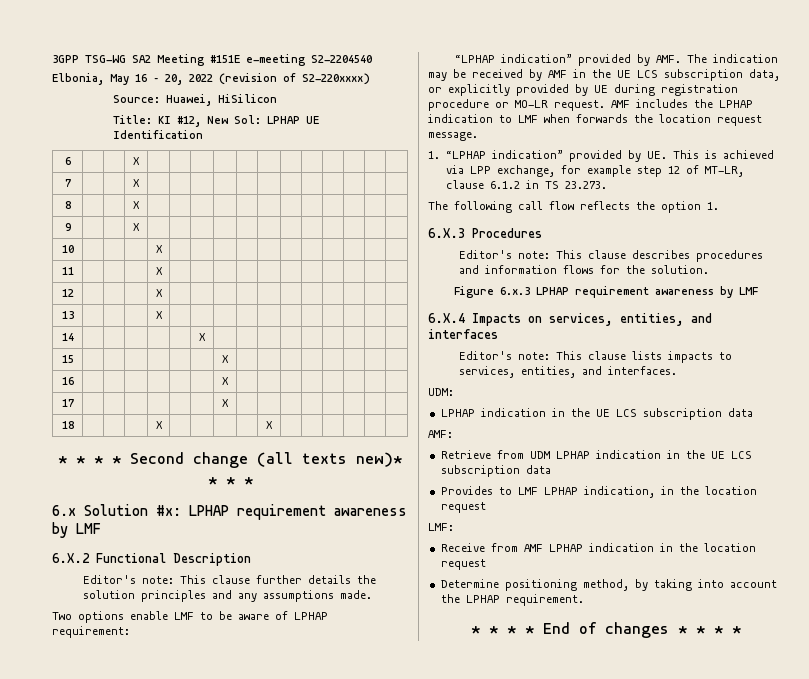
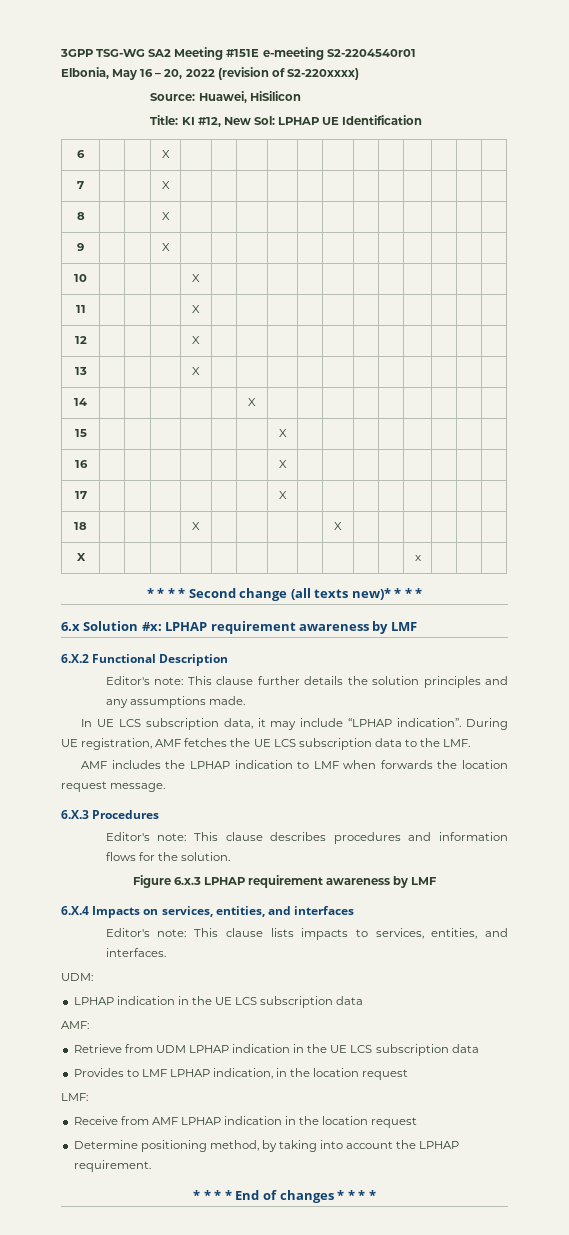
[311,55,372,63] S2-2204540 -> [326,49,416,57] S2-2204540r01
(273, 425) none -> [76,553,86,561] [414,555,421,561] // X | | | | | | | | | | | | x | | |
[52,611,328,623] [52,626,130,638] [454,54,778,66] [428,69,780,81] [428,84,738,96] [428,99,605,111] Two options enable LMF to be aware of LPHAP requirement: // “LPHAP indication” provided by AMF. The indication may be received by AMF in the UE LCS subscription data, or explicitly provided by UE during registration procedure or MO-LR request. -> [81,718,508,730] [61,738,471,750] In UE LCS subscription data, it may include “LPHAP indication”. During UE registration, AMF fetches the UE LCS subscription data to the LMF. //
[428,150,774,162] [445,165,744,177] [445,180,607,189] [428,201,719,213] // 1. “LPHAP indication” provided by UE. This is achieved via LPP exchange, for example step 12 of MT-LR, clause 6.1.2 in TS 23.273. // The following call flow reflects the option 1. -> (166, 787) none

